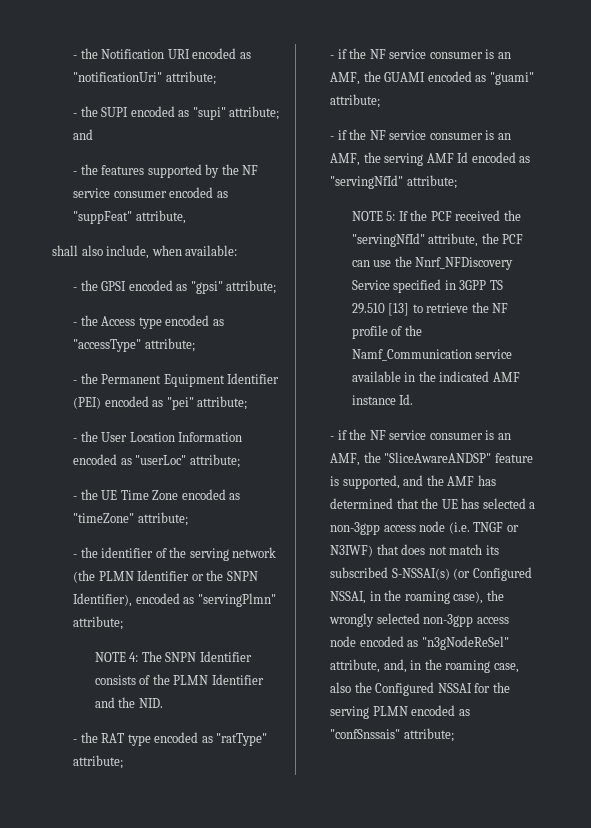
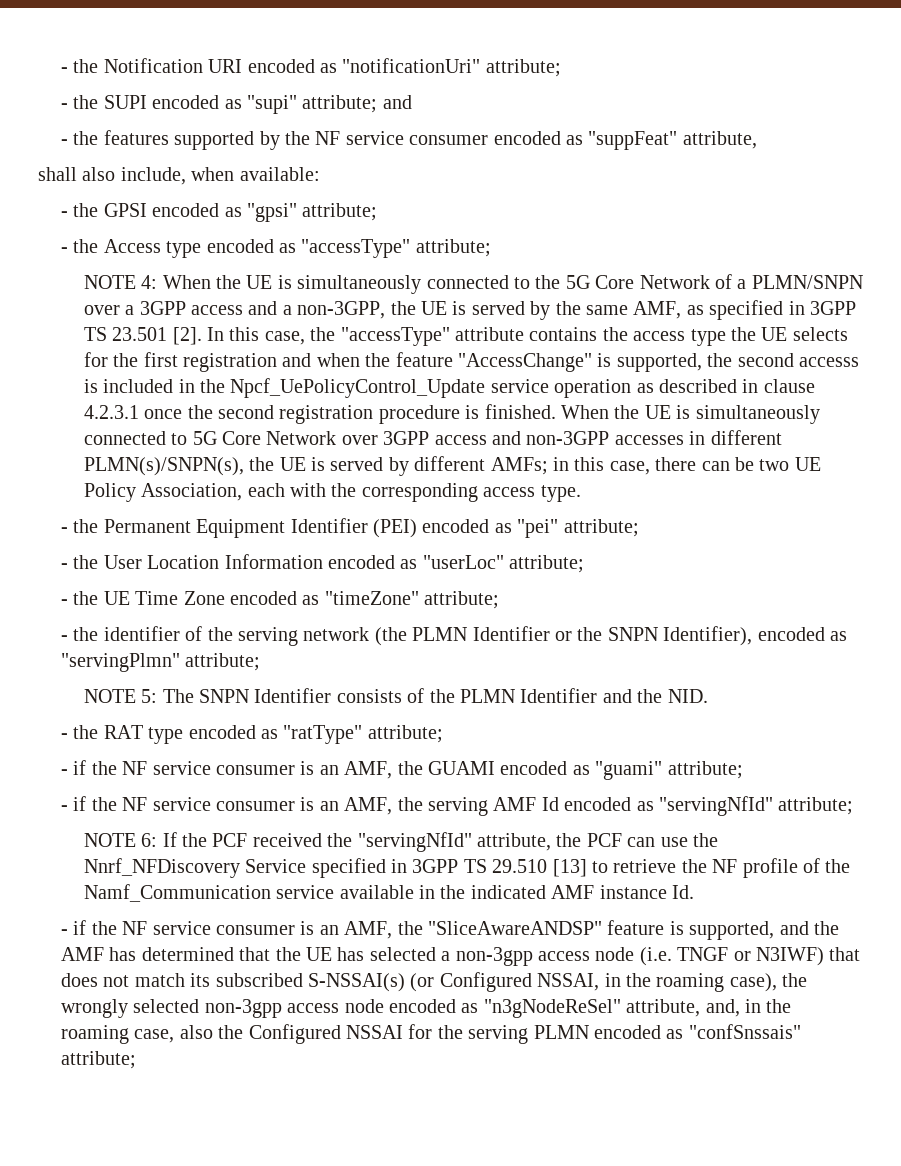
(195, 345) none -> [83,274,863,294] [83,300,857,320] [83,327,848,346] [83,352,860,372] [83,378,815,398] [83,404,820,424] [83,430,782,445] [83,456,821,476] [83,483,581,502] // NOTE 4: When the UE is simultaneously connected to the 5G Core Network of a PLMN/SNPN over a 3GPP access and a non-3GPP, the UE is served by the same AMF, as specified in 3GPP TS 23.501 [2]. In this case, the "accessType" attribute contains the access type the UE selects for the first registration and when the feature "AccessChange" is supported, the second accesss is included in the Npcf_UePolicyControl_Update service operation as described in clause 4.2.3.1 once the second registration procedure is finished. When the UE is simultaneously connected to 5G Core Network over 3GPP access and non-3GPP accesses in different PLMN(s)/SNPN(s), the UE is served by different AMFs; in this case, there can be two UE Policy Association, each with the corresponding access type.
[129,652,139,662] 4: -> [141,689,158,703] 5:
[386,211,396,221] 5: -> [141,833,158,847] 6:

